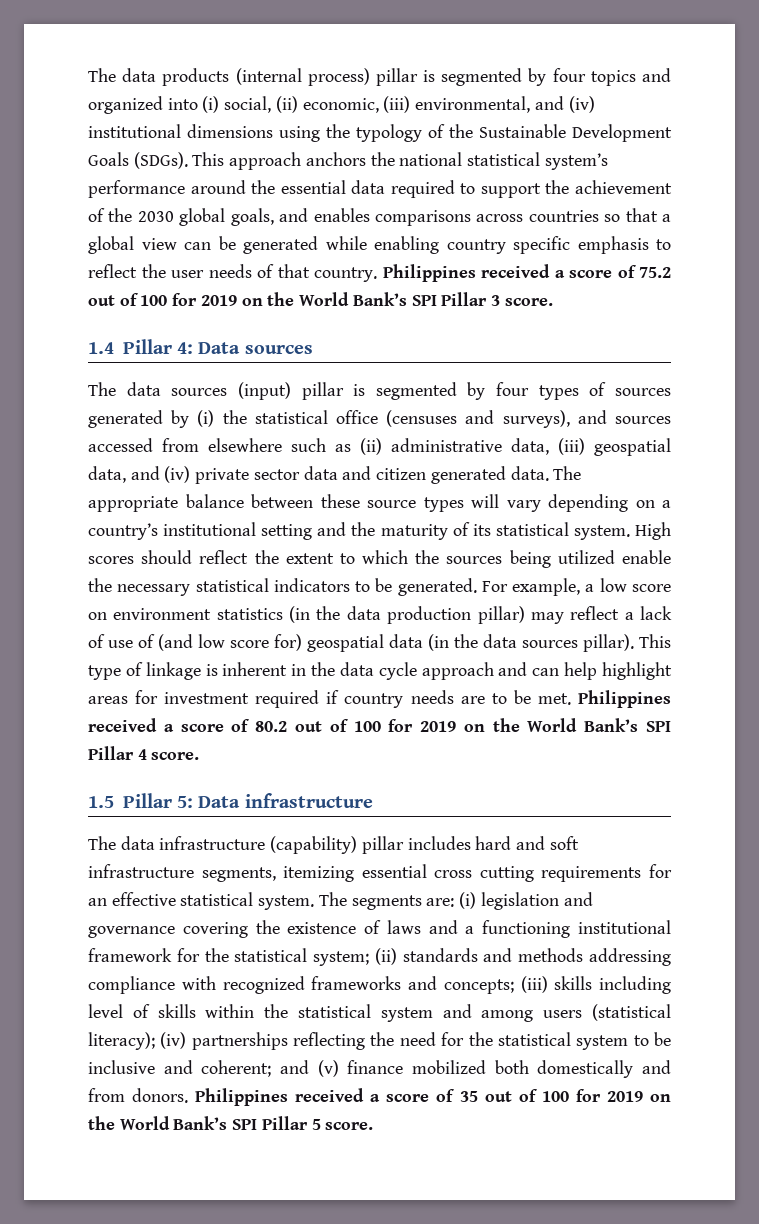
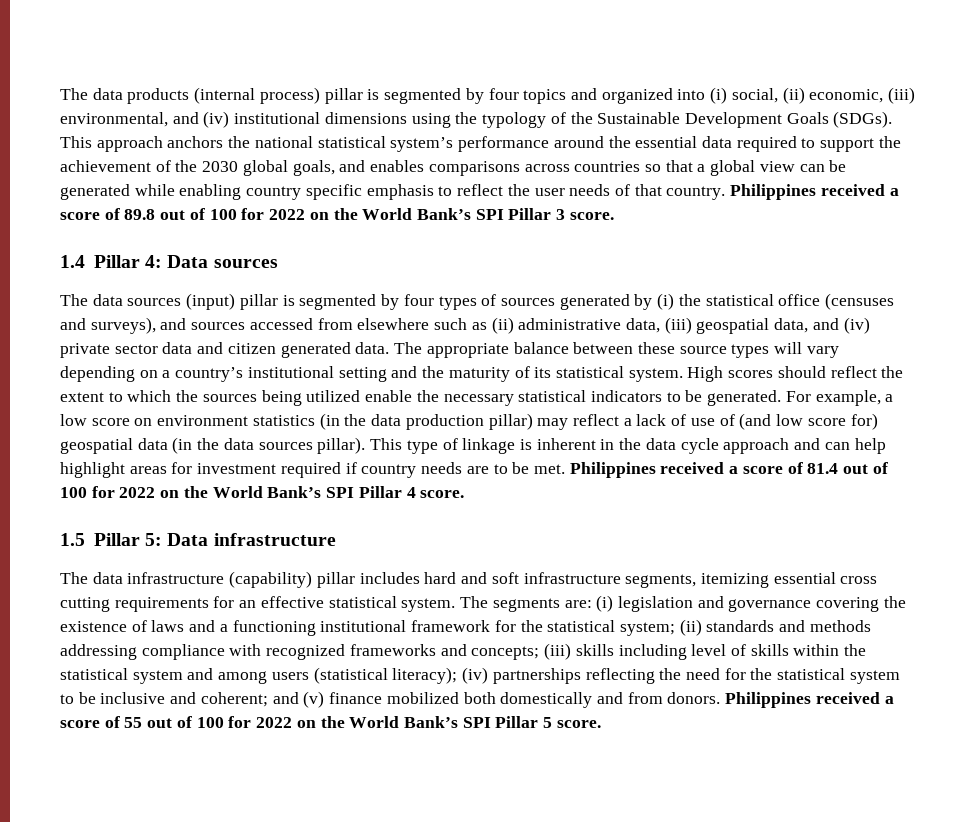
[639,267,671,278] [88,293,237,306] 75.2 out of 100 for 2019 -> [124,208,306,220] 89.8 out of 100 for 2022
[255,719,457,732] 80.2 out of 100 for 2019 -> [807,462,888,474] [60,486,156,498] 81.4 out of 100 for 2022
[459,1089,643,1102] 35 out of 100 for 2019 -> [124,716,293,728] 55 out of 100 for 2022

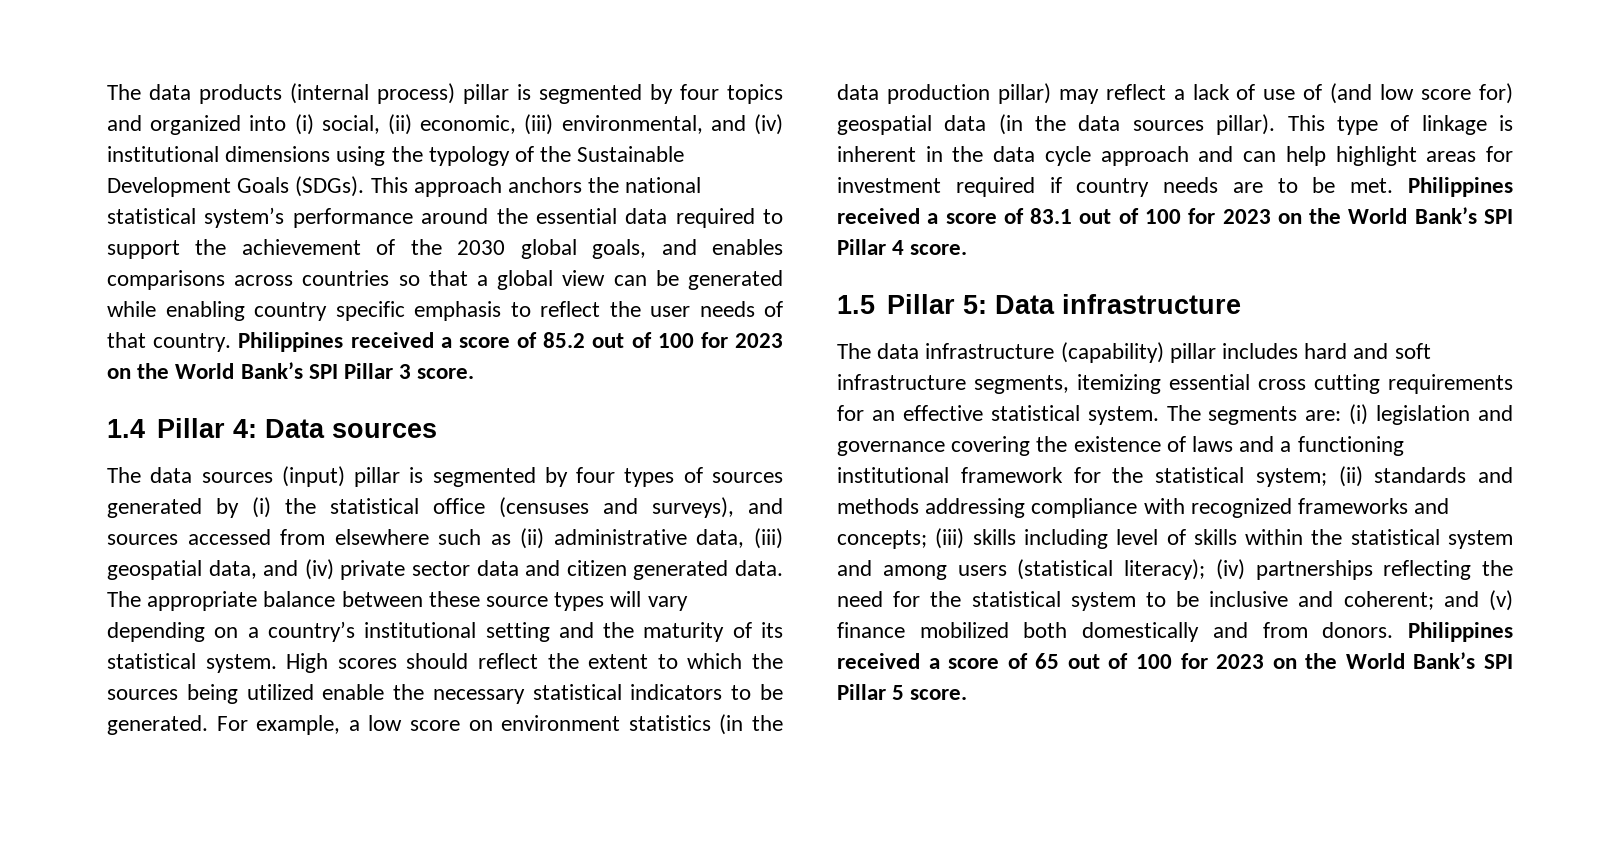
[124,208,306,220] 89.8 out of 100 for 2022 -> [543,332,783,348] 85.2 out of 100 for 2023
[807,462,888,474] [60,486,156,498] 81.4 out of 100 for 2022 -> [1030,208,1271,224] 83.1 out of 100 for 2023
[124,716,293,728] 55 out of 100 for 2022 -> [1035,653,1265,669] 65 out of 100 for 2023

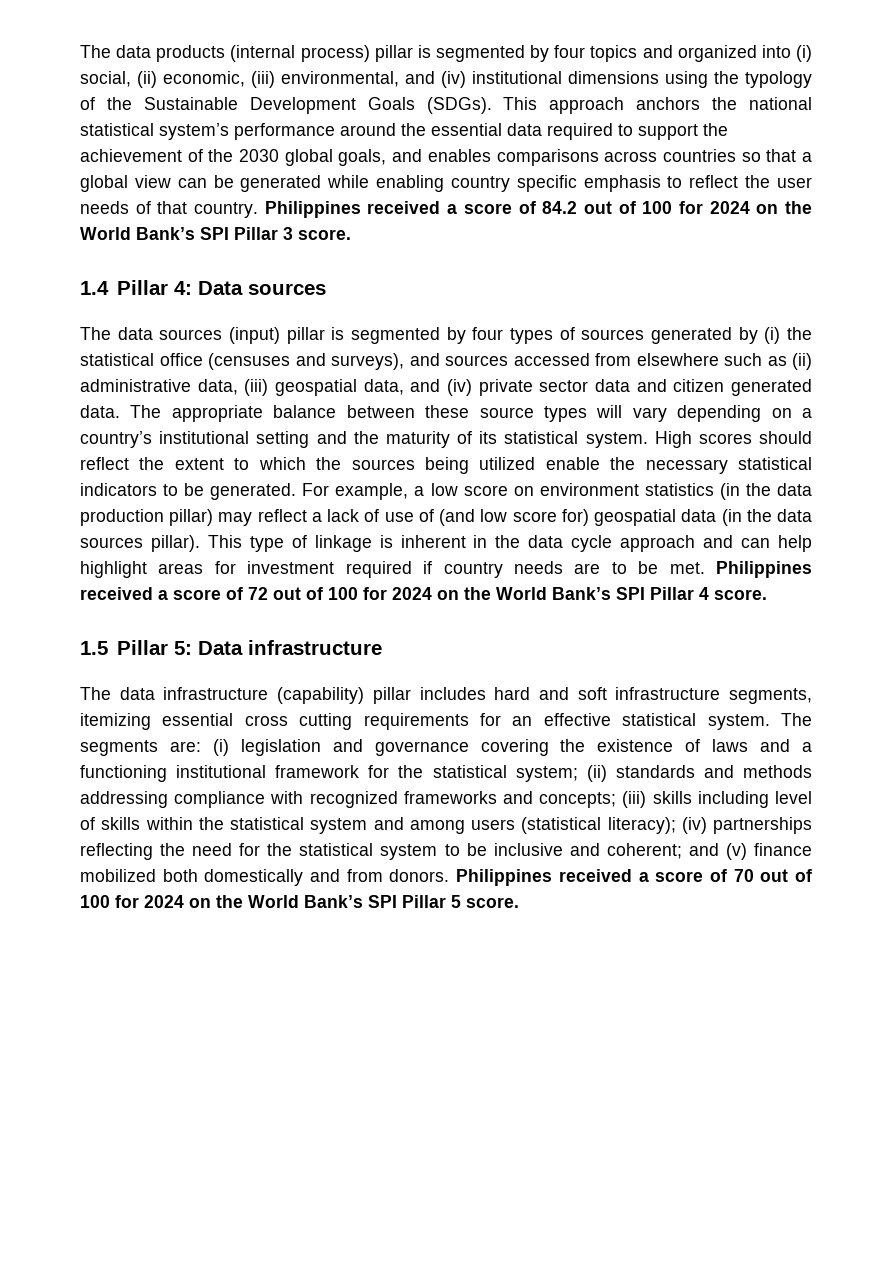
[543,332,783,348] 85.2 out of 100 for 2023 -> [542,201,750,214] 84.2 out of 100 for 2024
[1030,208,1271,224] 83.1 out of 100 for 2023 -> [248,587,432,600] 72 out of 100 for 2024
[1035,653,1265,669] 65 out of 100 for 2023 -> [733,869,813,882] [80,895,184,908] 70 out of 100 for 2024

